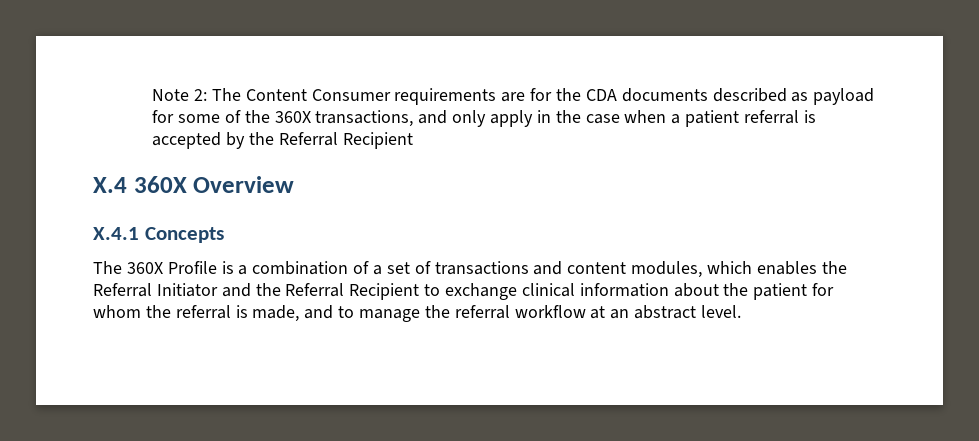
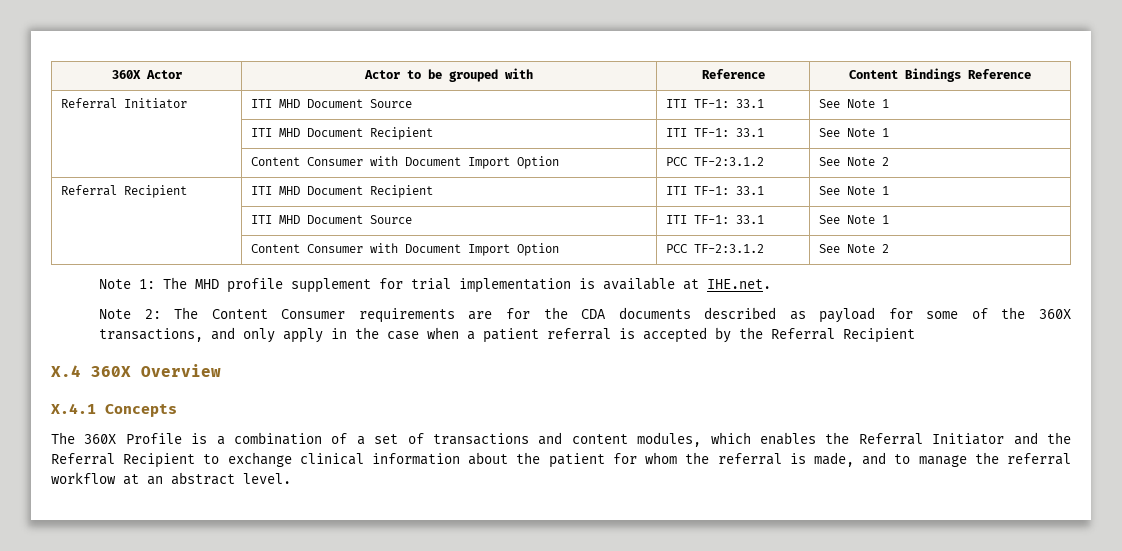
(152, 95) none -> [111,70,182,79] [364,68,533,82] [701,69,765,79] [849,68,1031,82] [61,98,188,109] [251,99,413,108] [666,99,765,108] [819,99,890,108] [251,127,434,140] [666,128,765,137] [819,128,890,137] [251,156,560,169] [666,157,765,166] [819,157,890,166] [61,185,188,198] [251,185,434,198] [666,186,765,195] [819,186,890,195] [251,215,413,224] [666,215,765,224] [819,215,890,224] [251,243,560,256] [666,244,765,253] [819,244,890,253] [99,277,772,293] 360X Actor | Actor to be grouped with | Reference | Content Bindings Reference // Referral Initiator | ITI MHD Document Source | ITI TF-1: 33.1 | See Note 1 // | ITI MHD Document Recipient | ITI TF-1: 33.1 | See Note 1 // | Content Consumer with Document Import Option | PCC TF-2:3.1.2 | See Note 2 // Referral Recipient | ITI MHD Document Recipient | ITI TF-1: 33.1 | See Note 1 // | ITI MHD Document Source | ITI TF-1: 33.1 | See Note 1 // | Content Consumer with Document Import Option | PCC TF-2:3.1.2 | See Note 2 // Note 1: The MHD profile supplement for trial implementation is available at IHE.net. //

